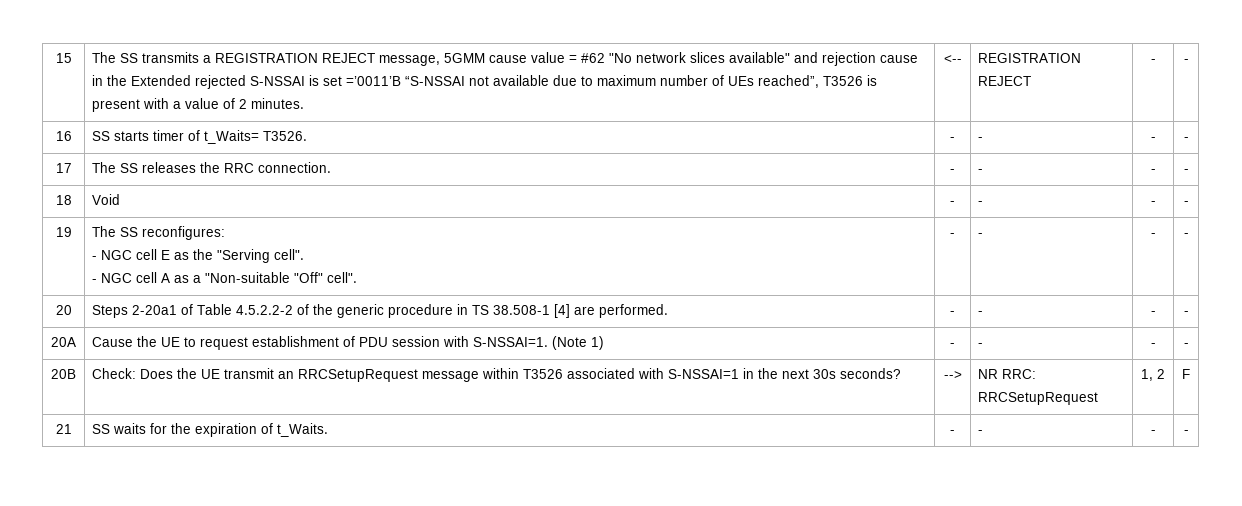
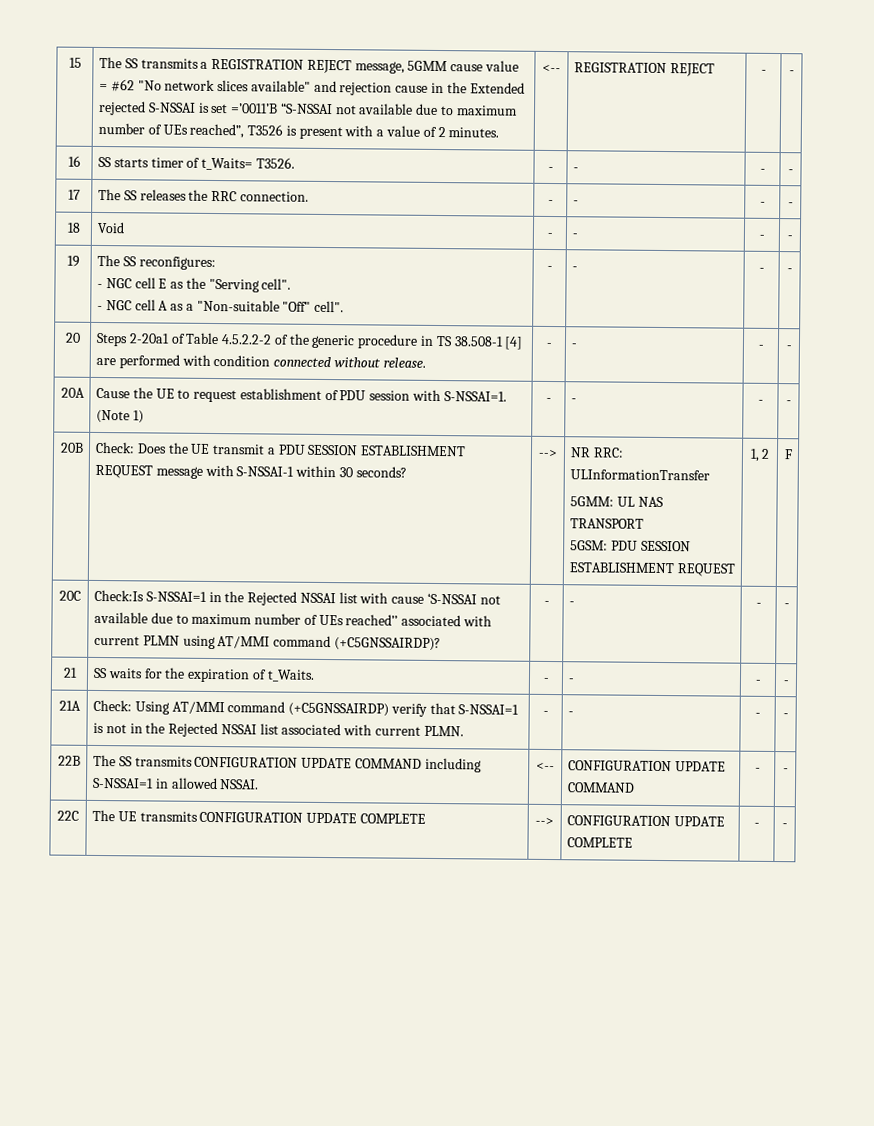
[599,304,669,318] performed. -> [118,354,426,369] performed with condition connected without release.
[278,368,902,382] [943,371,962,379] [978,369,1037,379] [978,392,1099,405] [1141,369,1165,381] [1182,369,1190,379] an RRCSetupRequest message within T3526 associated with S-NSSAI=1 in the next 30s seconds? | --> | NR RRC: RRCSetupRequest | 1, 2 | F -> [266,444,467,457] [94,464,407,479] [538,449,558,458] [569,447,624,458] [569,469,710,481] [569,496,664,508] [569,518,644,529] [569,540,691,552] [568,562,736,577] [749,448,771,462] [783,449,793,460] [59,590,81,601] [93,589,501,606] [93,611,492,627] [93,635,441,652] [543,600,550,606] [568,601,575,606] [755,602,762,607] [783,603,790,608] a PDU SESSION ESTABLISHMENT REQUEST message with S-NSSAI-1 within 30 seconds? | --> | NR RRC: ULInformationTransfer // 5GMM: UL NAS TRANSPORT // 5GSM: PDU SESSION ESTABLISHMENT REQUEST | 1, 2 | F // 20C | Check:Is S-NSSAI=1 in the Rejected NSSAI list with cause ‘S-NSSAI not available due to maximum number of UEs reached’’ associated with current PLMN using AT/MMI command (+C5GNSSAIRDP)? | - | - | - | -
(1189, 432) none -> [58,700,81,711] [92,699,520,717] [92,722,464,738] [542,710,549,715] [567,711,574,716] [754,712,761,717] [782,713,789,718] [57,755,81,766] [92,754,482,773] [91,777,260,790] [536,762,555,771] [567,760,726,772] [566,782,635,793] [754,767,761,772] [782,768,789,773] [57,810,79,821] [91,809,426,824] [535,817,554,826] [566,815,725,827] [566,837,633,848] [753,822,760,827] [781,823,788,828] // 21A | Check: Using AT/MMI command (+C5GNSSAIRDP) verify that S-NSSAI=1 is not in the Rejected NSSAI list associated with current PLMN. | - | - | - | - // 22B | The SS transmits CONFIGURATION UPDATE COMMAND including S-NSSAI=1 in allowed NSSAI. | <-- | CONFIGURATION UPDATE COMMAND | - | - // 22C | The UE transmits CONFIGURATION UPDATE COMPLETE | --> | CONFIGURATION UPDATE COMPLETE | - | -

